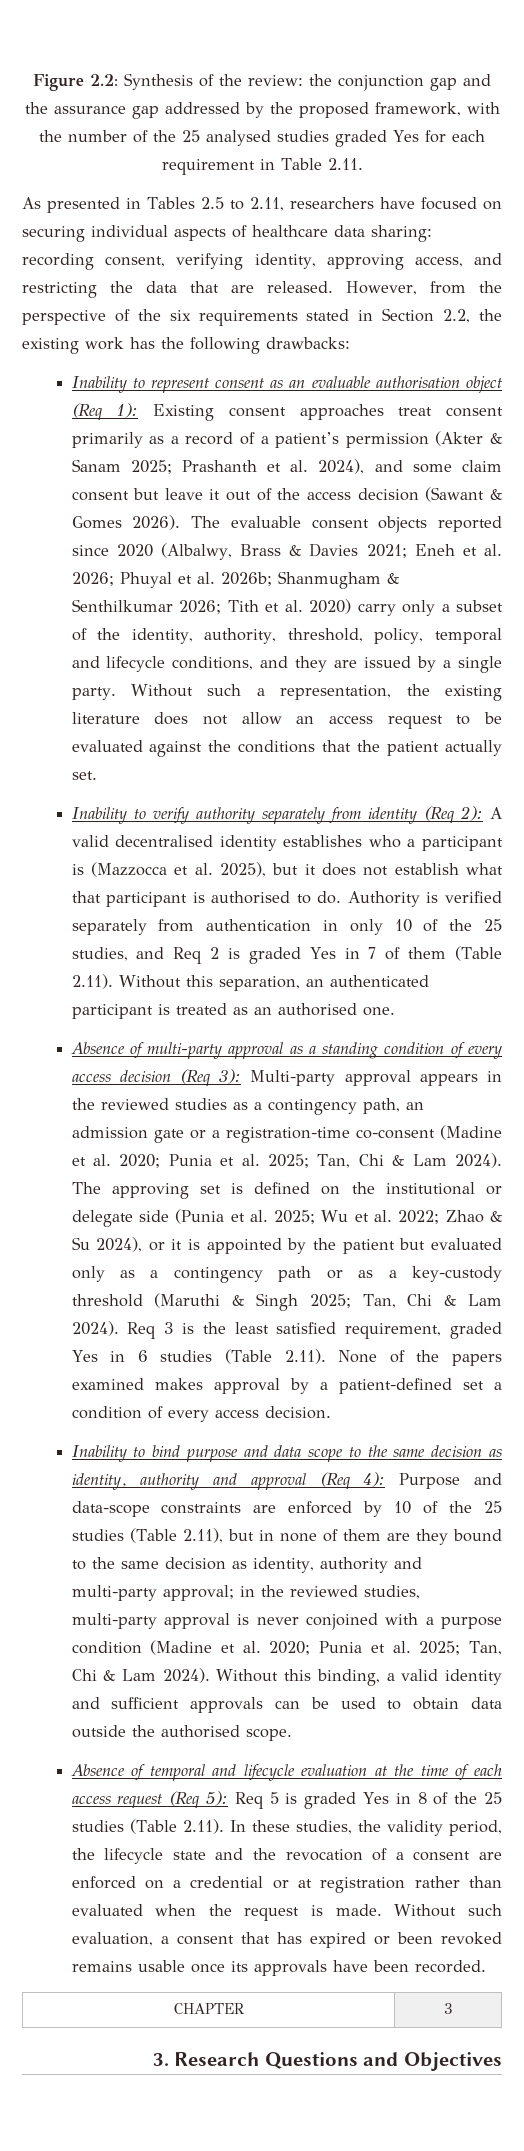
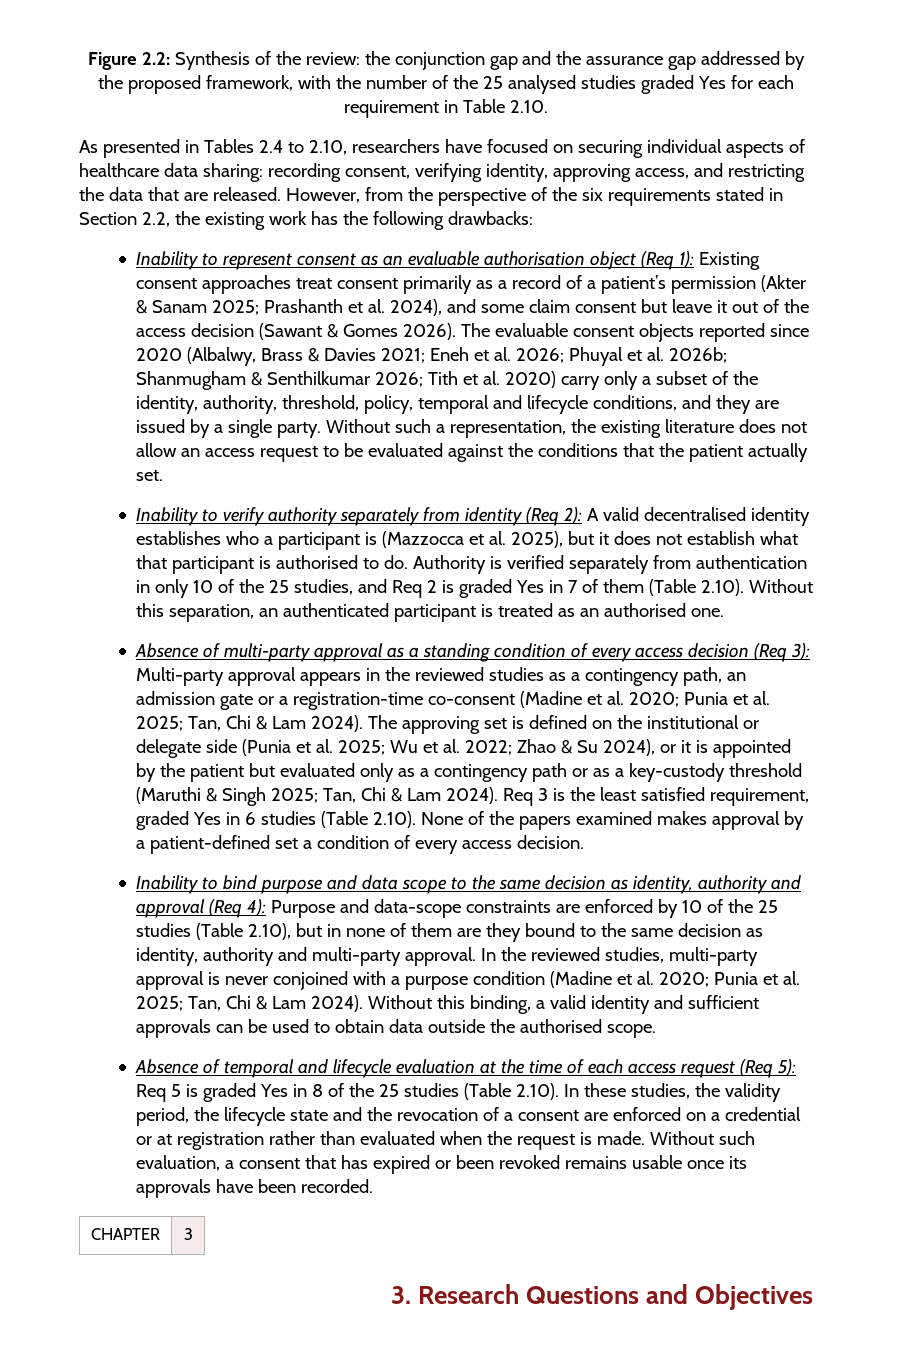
[327,158,363,170] 2.11. -> [509,100,548,113] 2.10.
[200,197,284,211] 2.5 to 2.11, -> [258,140,347,155] 2.4 to 2.10,
[71,974,113,989] 2.11). -> [700,579,744,596] 2.10).
[284,1349,326,1364] 2.11). -> [372,811,416,828] 2.10).
[182,1528,223,1543] 2.11), -> [247,923,291,940] 2.10),
[162,1585,255,1601] approval; in -> [404,947,496,966] approval. In
[182,1819,224,1834] 2.11). -> [515,1083,559,1100] 2.10).

